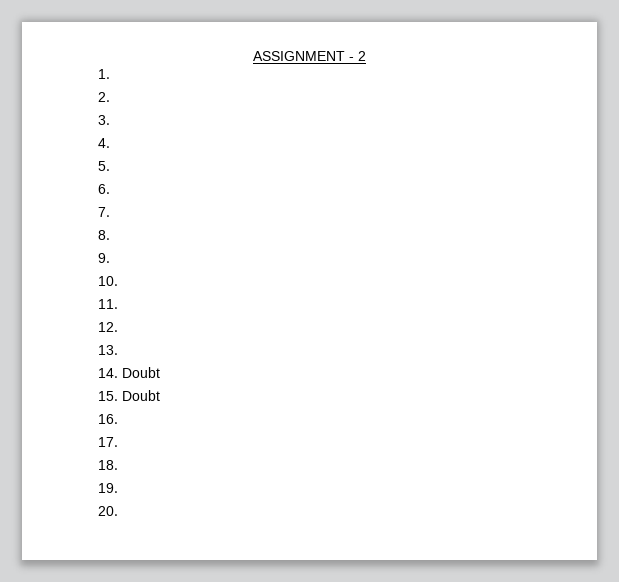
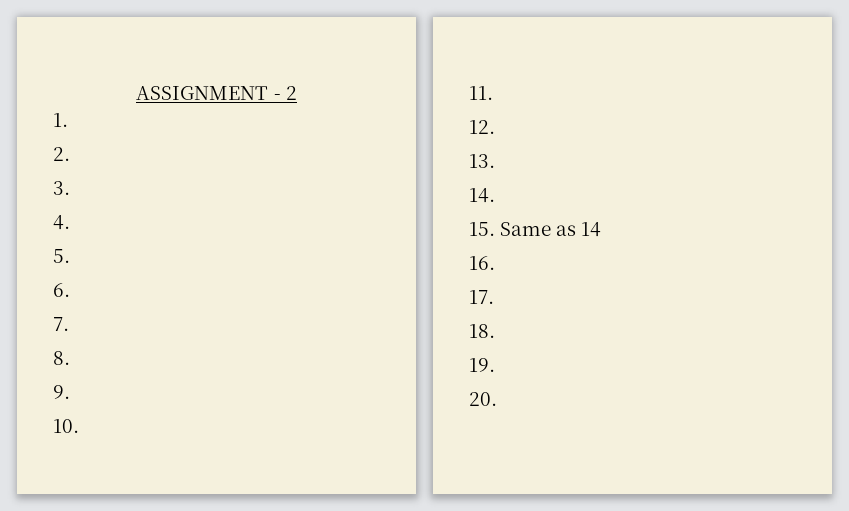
[122,367,160,378] Doubt -> (495, 195) none
[122,390,160,401] Doubt -> [500,222,602,237] Same as 14

